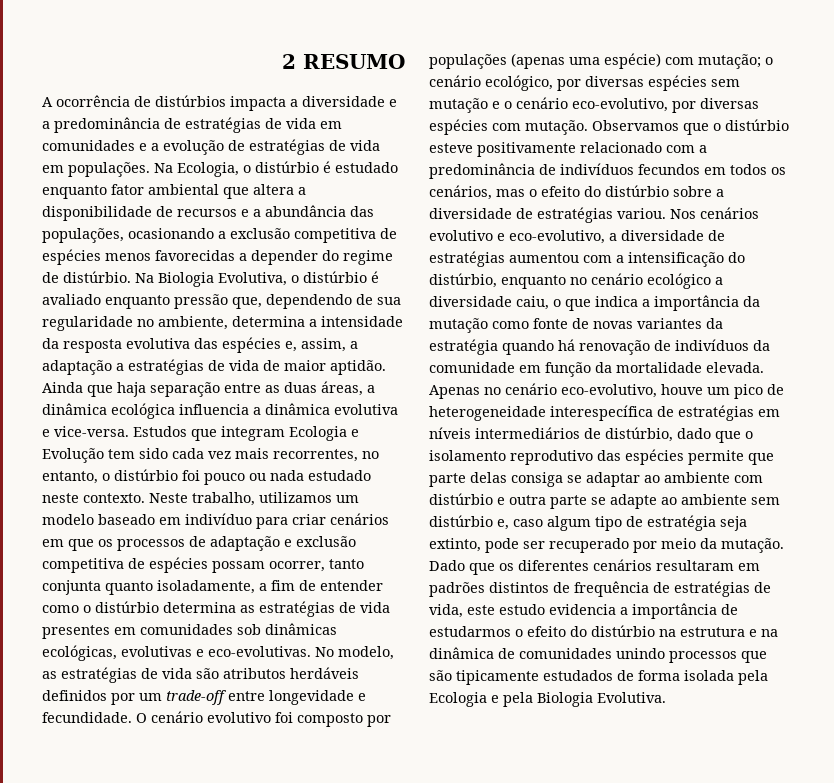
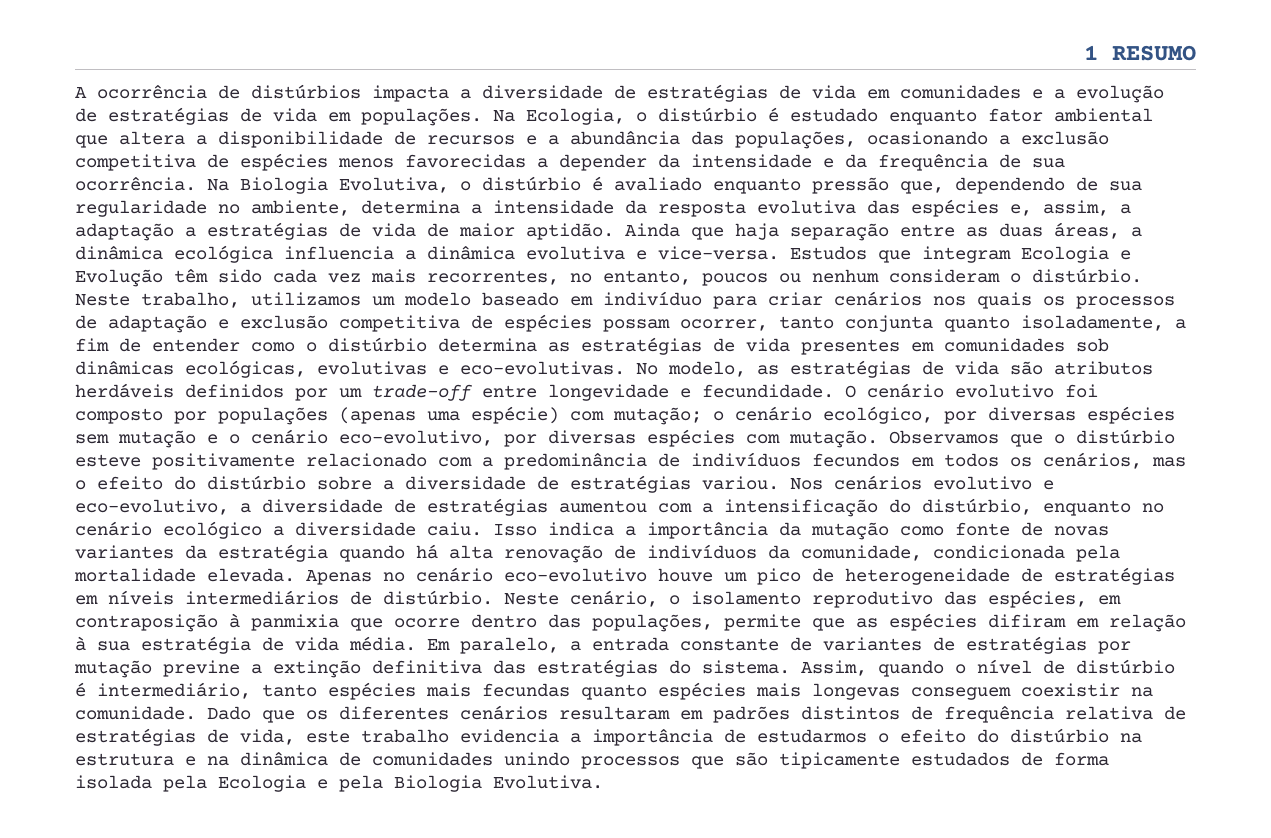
[282,54,296,69] 2 -> [1084,45,1098,60] 1
[389,99,397,107] [42,117,160,133] e a predominância -> (603, 92) none
[322,250,393,265] [42,271,131,283] do regime de distúrbio. -> [658,154,1065,171] [75,177,196,191] da intensidade e da frequência de sua ocorrência.
[108,449,135,459] tem -> [174,269,208,283] têm
[102,469,371,485] [42,493,145,503] o distúrbio foi pouco ou nada estudado neste contexto. -> [702,268,1142,286] poucos ou nenhum consideram o distúrbio.
[42,539,94,551] em que -> [933,292,1032,309] nos quais
[516,296,591,311] caiu, o que -> [427,522,537,536] caiu. Isso
(575, 345) none -> [449,545,493,559] alta
[429,362,612,377] comunidade em função da -> [801,545,1120,562] comunidade, condicionada pela
[561,384,657,398] eco-evolutivo, -> [504,568,647,582] eco-evolutivo
[550,405,653,421] interespecífica -> (1010, 576) none
[605,427,741,443] distúrbio, dado que -> [383,590,658,607] distúrbio. Neste cenário,
[625,449,774,465] [429,472,763,487] [429,493,780,509] [429,515,747,531] [429,538,784,553] espécies permite que parte delas consiga se adaptar ao ambiente com distúrbio e outra parte se adapte ao ambiente sem distúrbio e, caso algum tipo de estratégia seja extinto, pode ser recuperado por meio da mutação. -> [988,590,1121,608] [75,613,1186,632] [75,636,1131,654] [74,659,1175,678] [75,682,1153,700] [75,706,196,720] espécies, em contraposição à panmixia que ocorre dentro das populações, permite que as espécies difiram em relação à sua estratégia de vida média. Em paralelo, a entrada constante de variantes de estratégias por mutação previne a extinção definitiva das estratégias do sistema. Assim, quando o nível de distúrbio é intermediário, tanto espécies mais fecundas quanto espécies mais longevas conseguem coexistir na comunidade.
(649, 589) none -> [1065,706,1153,720] relativa
[499,604,545,615] estudo -> [361,729,449,743] trabalho

